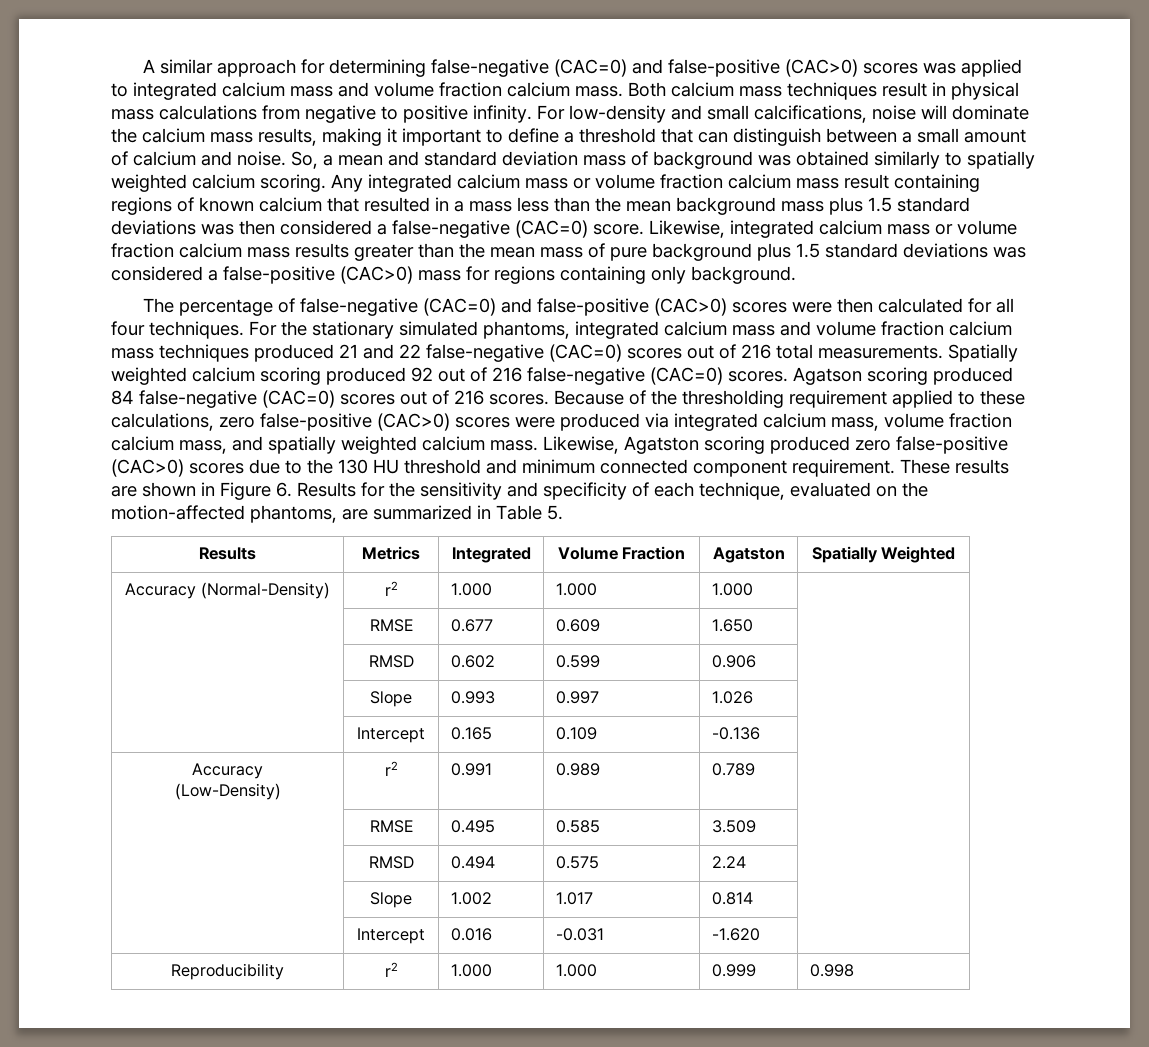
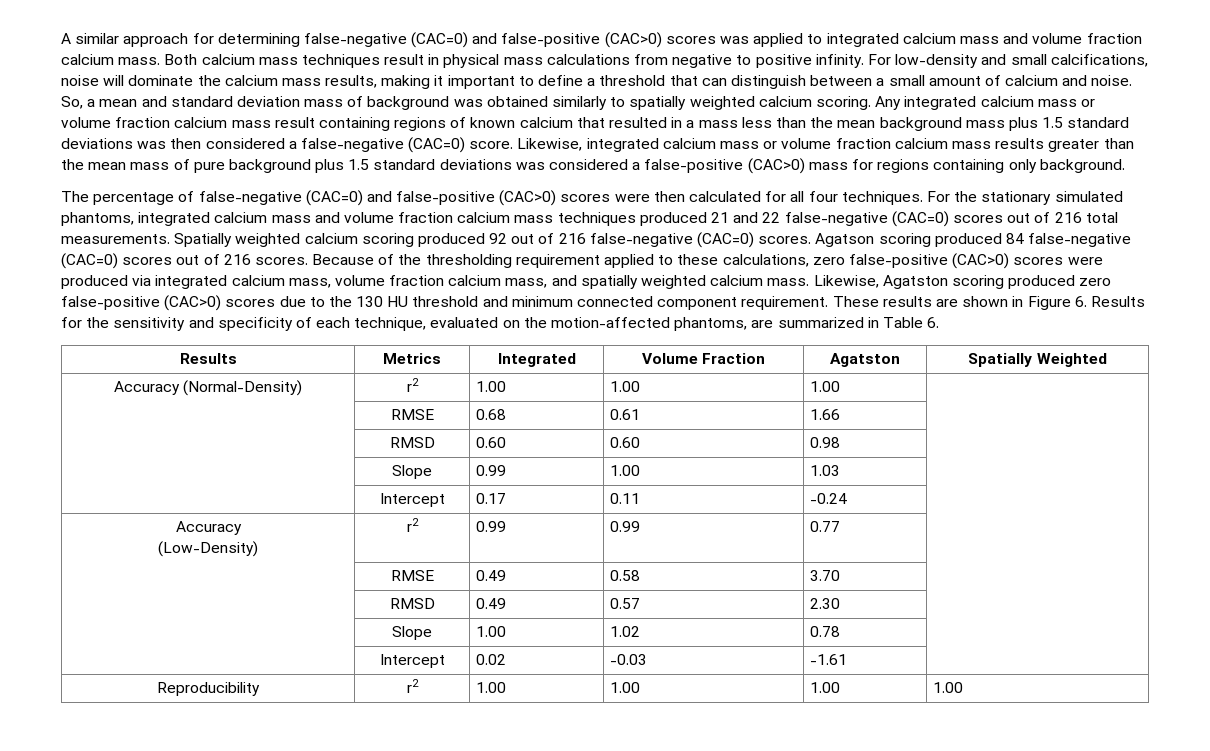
[547,505,563,520] 5. -> [927,317,940,328] 6.
[450,583,492,596] [555,583,597,596] [711,583,753,596] [369,619,413,632] [450,619,493,632] [555,619,600,632] [711,619,753,632] [368,655,414,668] [450,655,495,668] [555,655,600,668] [711,655,756,668] [370,691,412,707] [450,691,495,704] [555,691,599,704] [711,691,753,704] [357,727,425,743] [450,727,492,740] [555,727,597,740] [711,727,760,740] [192,763,263,779] [174,783,281,800] [384,761,398,776] [450,763,492,776] [555,763,600,776] [711,763,755,776] [369,820,413,833] [450,820,495,833] [555,820,600,833] [711,820,756,833] [368,856,414,869] [450,856,495,869] [555,856,599,869] [711,856,746,869] [370,892,412,908] [450,892,492,905] [555,892,593,905] [711,892,753,905] [357,928,425,944] [450,928,492,941] [555,928,604,941] [711,928,760,941] [171,963,284,980] [384,962,398,977] [450,964,492,977] [555,964,597,977] [711,964,756,977] [809,964,854,977] 1.000 | 1.000 | 1.000 | // | RMSE | 0.677 | 0.609 | 1.650 | // | RMSD | 0.602 | 0.599 | 0.906 | // | Slope | 0.993 | 0.997 | 1.026 | // | Intercept | 0.165 | 0.109 | -0.136 | // Accuracy // (Low-Density) | r2 | 0.991 | 0.989 | 0.789 | // | RMSE | 0.495 | 0.585 | 3.509 | // | RMSD | 0.494 | 0.575 | 2.24 | // | Slope | 1.002 | 1.017 | 0.814 | // | Intercept | 0.016 | -0.031 | -1.620 | // Reproducibility | r2 | 1.000 | 1.000 | 0.999 | 0.998 -> [476,381,507,392] [610,381,641,392] [810,381,841,392] [390,409,434,420] [476,409,507,420] [610,409,641,420] [810,409,841,420] [389,437,435,448] [476,437,507,448] [610,437,641,448] [810,437,841,448] [392,465,432,479] [476,465,507,476] [610,465,641,476] [810,465,841,476] [379,493,445,507] [476,493,507,504] [610,493,641,504] [810,493,848,504] [175,521,242,535] [158,541,258,557] [406,518,419,532] [476,521,507,532] [610,521,641,532] [810,521,841,532] [390,570,434,581] [476,570,507,581] [610,570,641,581] [810,570,841,581] [389,598,435,609] [476,598,507,609] [610,598,641,609] [810,598,841,609] [392,626,432,640] [476,626,507,637] [610,626,641,637] [810,626,841,637] [379,654,445,668] [476,654,507,665] [610,654,648,665] [810,654,848,665] [157,682,260,696] [406,679,419,693] [476,682,507,693] [610,682,641,693] [810,682,841,693] [933,682,964,693] 1.00 | 1.00 | 1.00 | // | RMSE | 0.68 | 0.61 | 1.66 | // | RMSD | 0.60 | 0.60 | 0.98 | // | Slope | 0.99 | 1.00 | 1.03 | // | Intercept | 0.17 | 0.11 | -0.24 | // Accuracy // (Low-Density) | r2 | 0.99 | 0.99 | 0.77 | // | RMSE | 0.49 | 0.58 | 3.70 | // | RMSD | 0.49 | 0.57 | 2.30 | // | Slope | 1.00 | 1.02 | 0.78 | // | Intercept | 0.02 | -0.03 | -1.61 | // Reproducibility | r2 | 1.00 | 1.00 | 1.00 | 1.00

